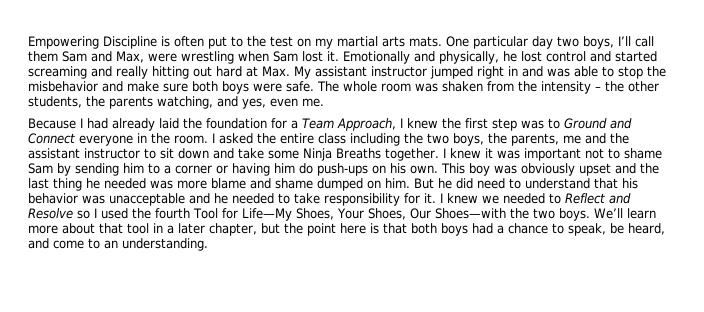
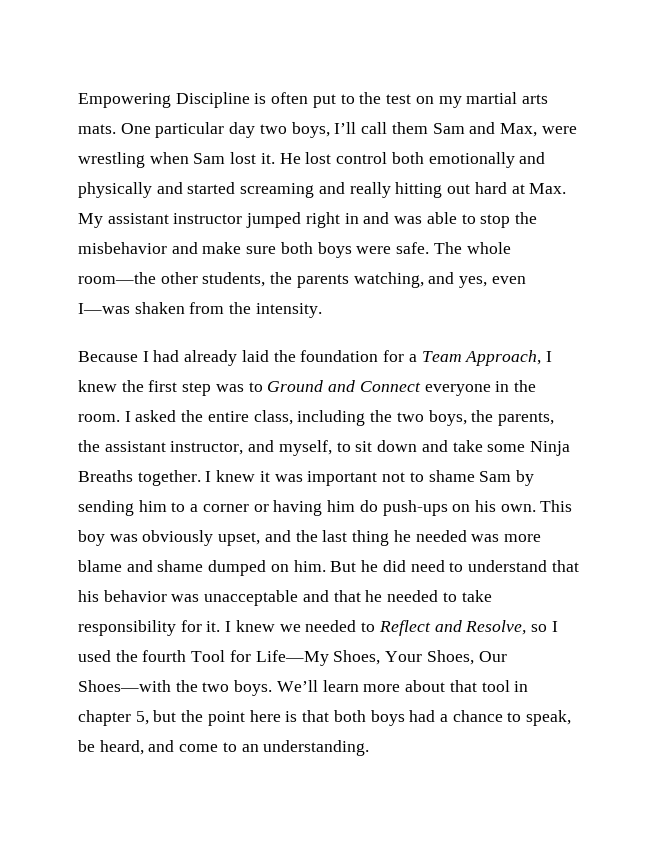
[343,51,586,64] Emotionally and physically, he lost control -> [279,152,546,168] [78,182,152,198] He lost control both emotionally and physically
[381,81,624,94] room was shaken from the intensity – the -> [78,272,156,284] room—the
[302,98,324,107] me. -> [78,302,322,318] I—was shaken from the intensity.
[318,133,346,144] class -> [253,410,293,425] class,
[563,133,629,144] [28,148,140,159] me and the assistant instructor -> [78,440,332,456] the assistant instructor, and myself,
[579,163,611,176] upset -> [218,532,261,546] upset,
(210, 198) none -> [333,590,361,602] that
[28,208,73,219] Resolve -> [465,620,527,635] Resolve,
[167,223,257,236] a later chapter, -> [78,710,149,726] chapter 5,

